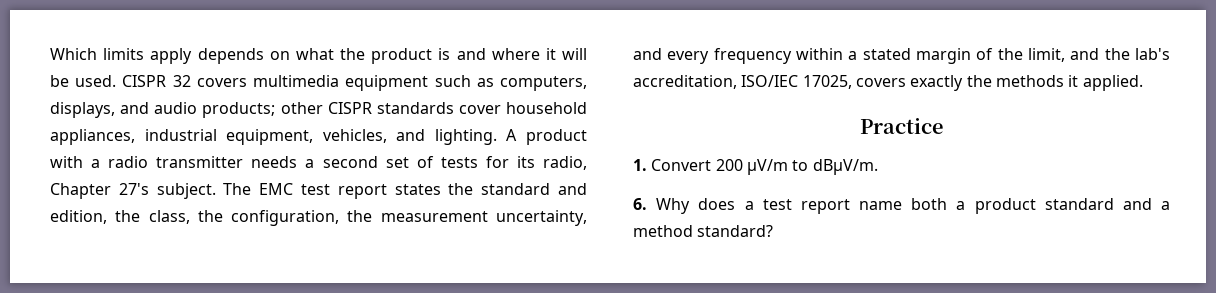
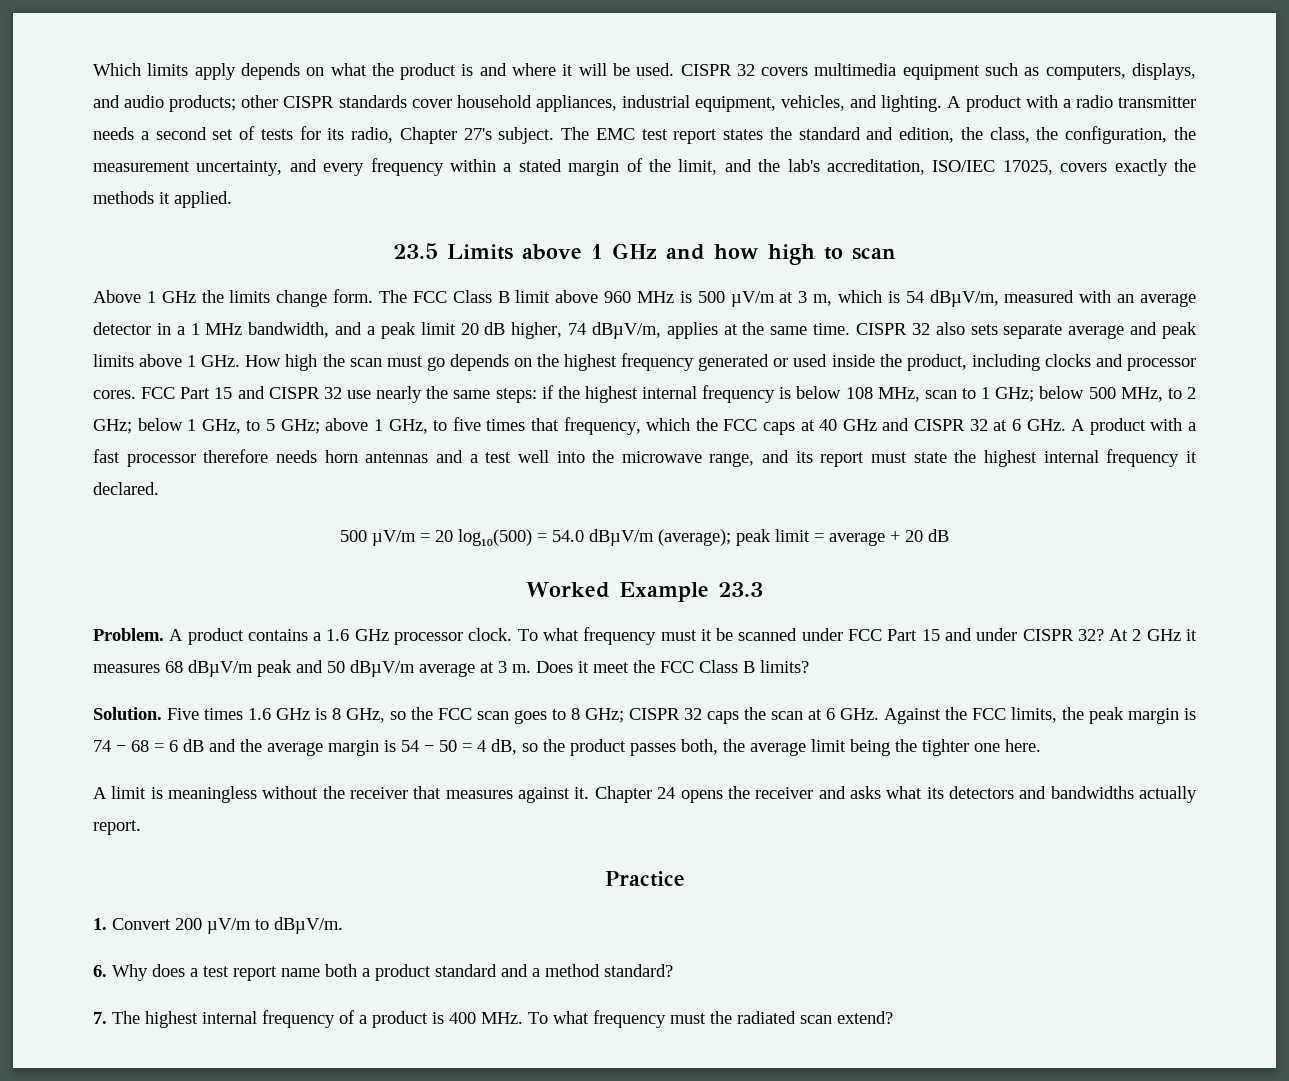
(1143, 83) none -> [393,243,896,265] [93,289,1197,307] [93,322,1197,339] [93,353,1197,371] [93,385,1197,403] [93,417,1196,435] [93,449,1198,467] [93,482,159,495] [340,529,949,546] [526,582,763,602] [93,627,1198,645] [93,660,809,677] [93,707,1196,724] [93,739,1041,756] [93,786,1197,803] [93,820,141,835] // 23.5 Limits above 1 GHz and how high to scan // Above 1 GHz the limits change form. The FCC Class B limit above 960 MHz is 500 µV/m at 3 m, which is 54 dBµV/m, measured with an average detector in a 1 MHz bandwidth, and a peak limit 20 dB higher, 74 dBµV/m, applies at the same time. CISPR 32 also sets separate average and peak limits above 1 GHz. How high the scan must go depends on the highest frequency generated or used inside the product, including clocks and processor cores. FCC Part 15 and CISPR 32 use nearly the same steps: if the highest internal frequency is below 108 MHz, scan to 1 GHz; below 500 MHz, to 2 GHz; below 1 GHz, to 5 GHz; above 1 GHz, to five times that frequency, which the FCC caps at 40 GHz and CISPR 32 at 6 GHz. A product with a fast processor therefore needs horn antennas and a test well into the microwave range, and its report must state the highest internal frequency it declared. // 500 µV/m = 20 log₁₀(500) = 54.0 dBµV/m (average); peak limit = average + 20 dB // Worked Example 23.3 // Problem. A product contains a 1.6 GHz processor clock. To what frequency must it be scanned under FCC Part 15 and under CISPR 32? At 2 GHz it measures 68 dBµV/m peak and 50 dBµV/m average at 3 m. Does it meet the FCC Class B limits? // Solution. Five times 1.6 GHz is 8 GHz, so the FCC scan goes to 8 GHz; CISPR 32 caps the scan at 6 GHz. Against the FCC limits, the peak margin is 74 − 68 = 6 dB and the average margin is 54 − 50 = 4 dB, so the product passes both, the average limit being the tighter one here. // A limit is meaningless without the receiver that measures against it. Chapter 24 opens the receiver and asks what its detectors and bandwidths actually report.
(774, 231) none -> [93,1010,893,1028] // 7. The highest internal frequency of a product is 400 MHz. To what frequency must the radiated scan extend?

